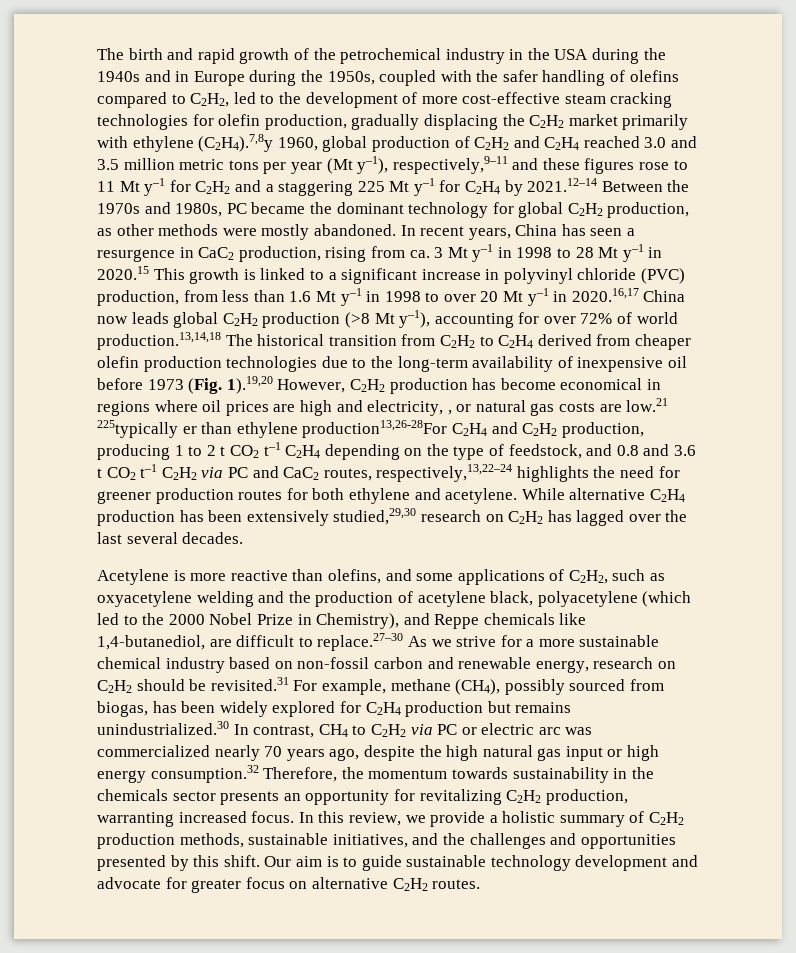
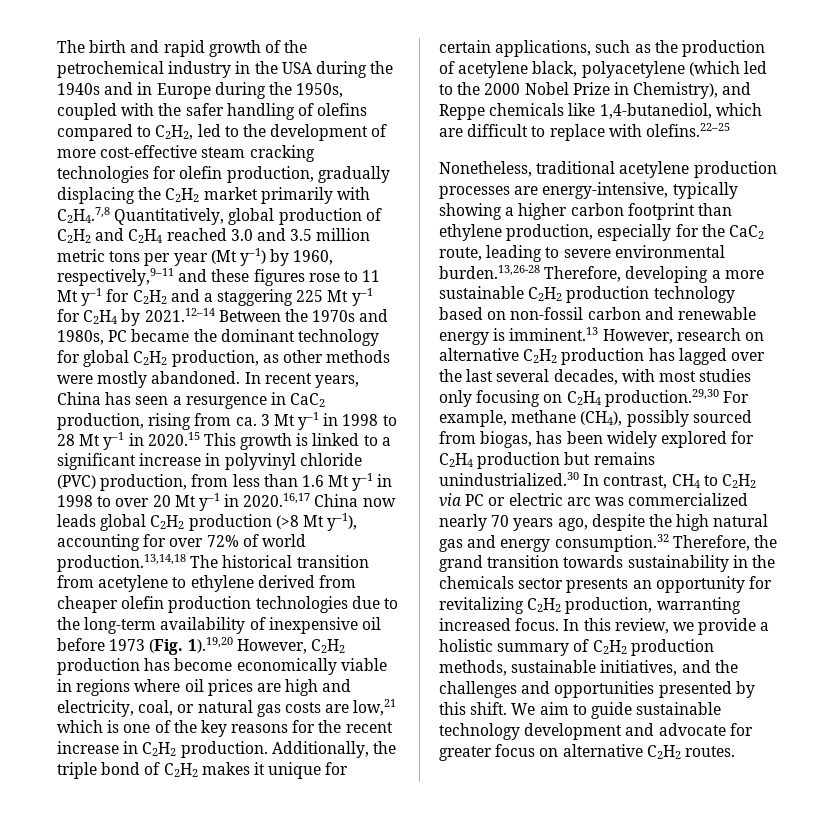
[132,134,318,152] ethylene (C2H4).7,8y 1960, -> [57,207,225,225] C2H4.7,8 Quantitatively,
[357,156,389,174] y–1), -> [239,248,334,266] y–1) by 1960,
[439,335,534,348] C2H2 to C2H4 -> [98,575,254,592] acetylene to ethylene
[560,378,643,390] economical -> [236,658,387,675] economically viable
[447,410,452,415] , -> [138,700,174,716] coal,
[626,398,669,412] [97,420,644,438] [97,442,697,460] [97,464,680,482] [97,488,685,504] [97,508,688,526] [97,532,244,544] [97,569,666,585] [97,591,285,607] low.21 225typically er than ethylene production13,26-28For C2H4 and C2H2 production, producing 1 to 2 t CO2 t–1 C2H4 depending on the type of feedstock, and 0.8 and 3.6 t CO2 t–1 C2H2 via PC and CaC2 routes, respectively,13,22–24 highlights the need for greener production routes for both ethylene and acetylene. While alternative C2H4 production has been extensively studied,29,30 research on C2H2 has lagged over the last several decades. // Acetylene is more reactive than olefins, and some applications of C2H2, such as oxyacetylene welding and -> [353,699,397,716] [57,720,393,737] [57,741,396,758] [57,762,349,779] [439,40,651,57] low,21 which is one of the key reasons for the recent increase in C2H2 production. Additionally, the triple bond of C2H2 makes it unique for certain applications, such as
(205, 642) none -> [715,103,762,116] which
[317,633,660,651] [97,657,225,673] replace.27–30 As we strive for a more sustainable chemical industry -> [549,123,730,141] [439,161,777,178] [439,182,738,199] [439,203,732,220] [439,224,764,241] [439,245,725,262] [439,265,764,283] [439,286,735,303] replace with olefins.22–25 // Nonetheless, traditional acetylene production processes are energy-intensive, typically showing a higher carbon footprint than ethylene production, especially for the CaC2 route, leading to severe environmental burden.13,26-28 Therefore, developing a more sustainable C2H2 production technology
[535,657,676,673] [97,677,289,693] energy, research on C2H2 should be revisited.31 -> [439,327,764,345] [439,348,765,365] [439,369,752,385] [439,389,719,407] energy is imminent.13 However, research on alternative C2H2 production has lagged over the last several decades, with most studies only focusing on C2H4 production.29,30
[565,745,660,761] input or high -> [467,535,497,548] and
[368,769,448,779] momentum -> [439,555,560,572] grand transition
[264,856,339,867] Our aim is -> [511,702,569,715] We aim

